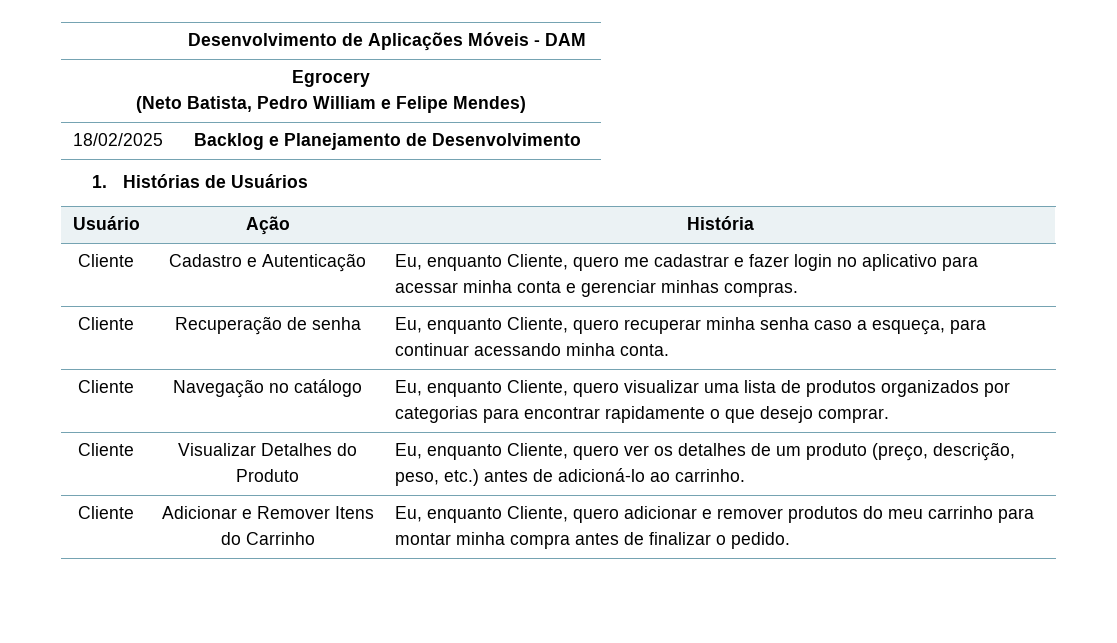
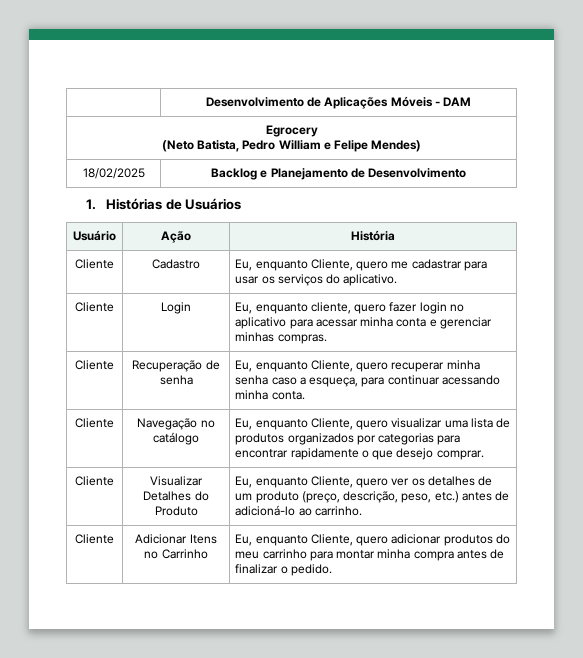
[247,253,366,272] e Autenticação -> (200, 264) none
[733,257,744,267] e -> [463,261,487,271] [235,274,398,286] [75,302,114,312] [161,302,191,314] [235,302,387,314] para usar os serviços do aplicativo. // Cliente | Login | Eu, enquanto cliente, quero
[241,506,374,519] [220,532,241,545] e Remover Itens do -> [189,534,217,544] [144,551,159,559] Itens no
[701,508,783,519] e remover -> (442, 539) none

